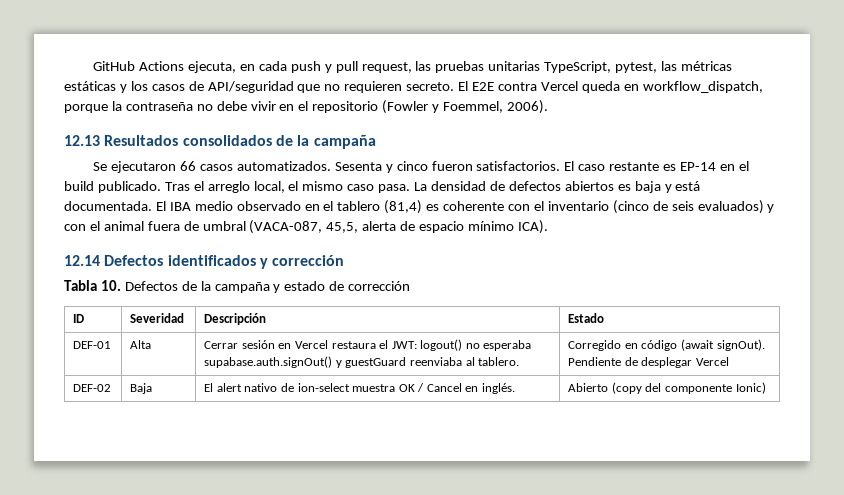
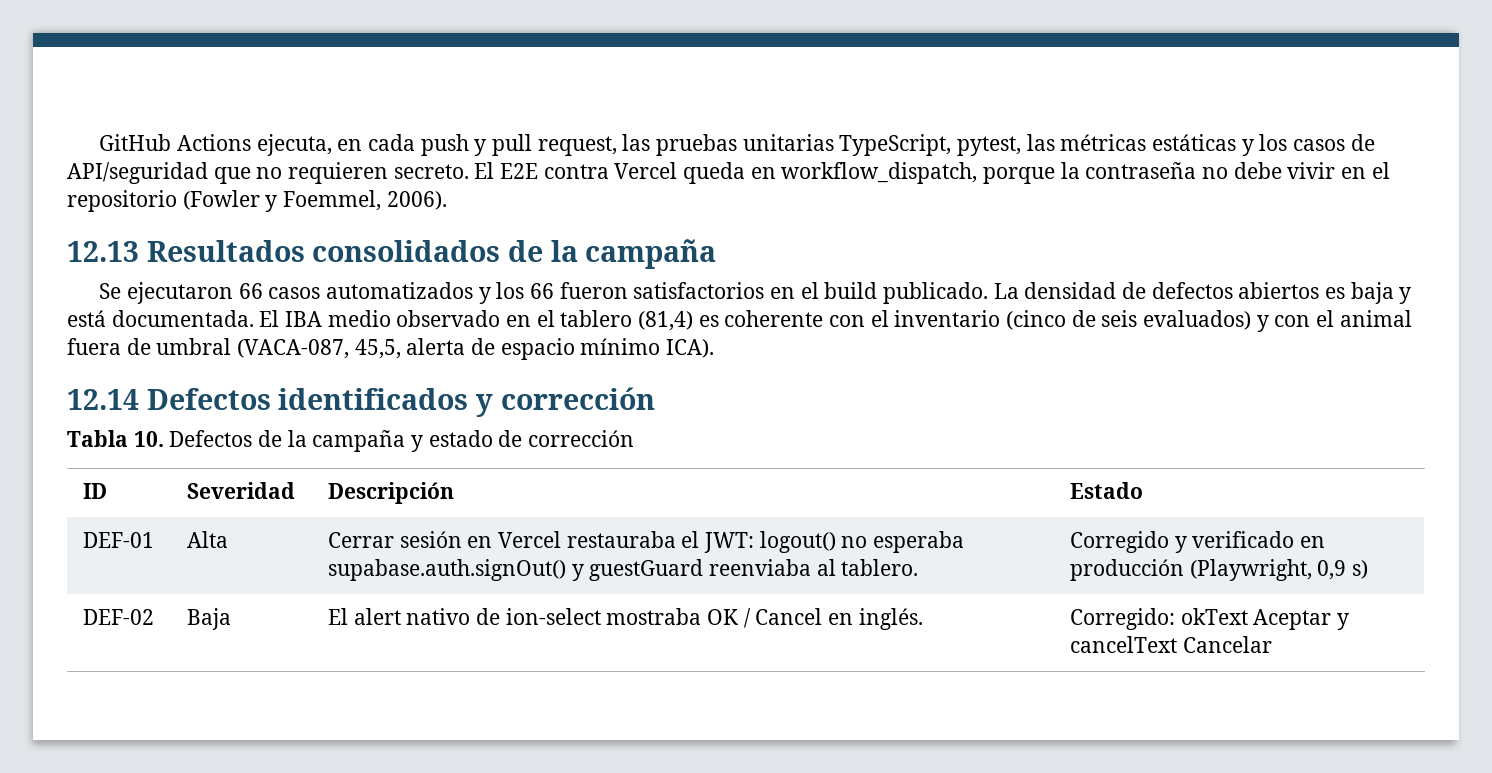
[236,161,749,173] [64,181,411,193] automatizados. Sesenta y cinco fueron satisfactorios. El caso restante es EP-14 en el build publicado. Tras el arreglo local, el mismo caso pasa. -> [325,282,988,304] automatizados y los 66 fueron satisfactorios en el build publicado.
[331,341,376,349] restaura -> [566,531,676,548] restauraba
[624,339,765,351] [568,357,729,368] en código (await signOut). Pendiente de desplegar Vercel -> [1174,531,1326,553] [1070,559,1369,581] y verificado en producción (Playwright, 0,9 s)
[352,384,396,392] muestra -> [606,608,702,625] mostraba
[568,382,766,394] Abierto (copy del componente Ionic) -> [1070,608,1350,630] [1070,636,1272,653] Corregido: okText Aceptar y cancelText Cancelar

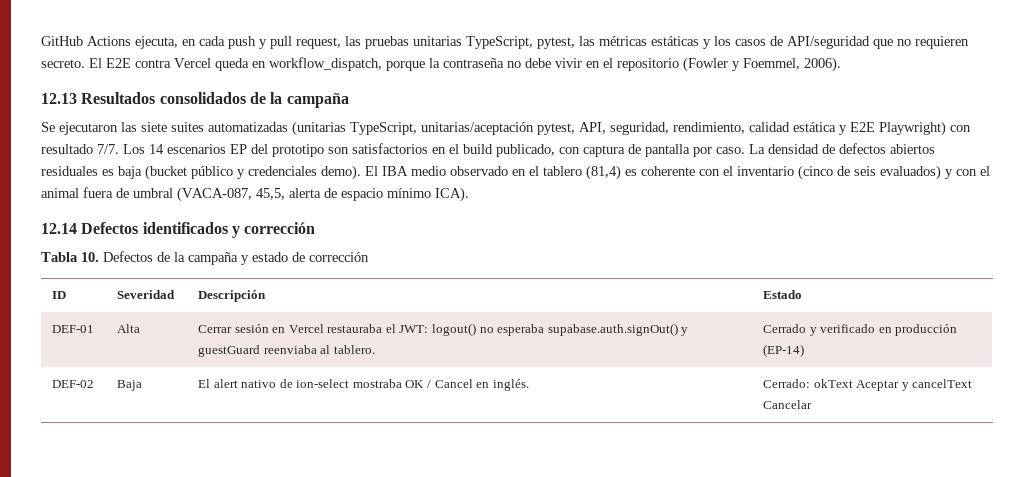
[238,282,988,304] 66 casos automatizados y los 66 fueron satisfactorios en el build publicado. -> [121,121,971,136] [41,143,745,157] las siete suites automatizadas (unitarias TypeScript, unitarias/aceptación pytest, API, seguridad, rendimiento, calidad estática y E2E Playwright) con resultado 7/7. Los 14 escenarios EP del prototipo son satisfactorios en el build publicado, con captura de pantalla por caso.
(1320, 290) none -> [41,166,98,176] residuales
[1399,287,1412,304] [67,310,254,327] y está documentada. -> [145,165,361,180] (bucket público y credenciales demo).
[1070,531,1170,553] Corregido -> [763,324,807,333] Cerrado
[1189,559,1369,581] (Playwright, 0,9 s) -> [763,344,805,357] (EP-14)
[1070,608,1176,630] Corregido: -> [763,379,811,388] Cerrado:

